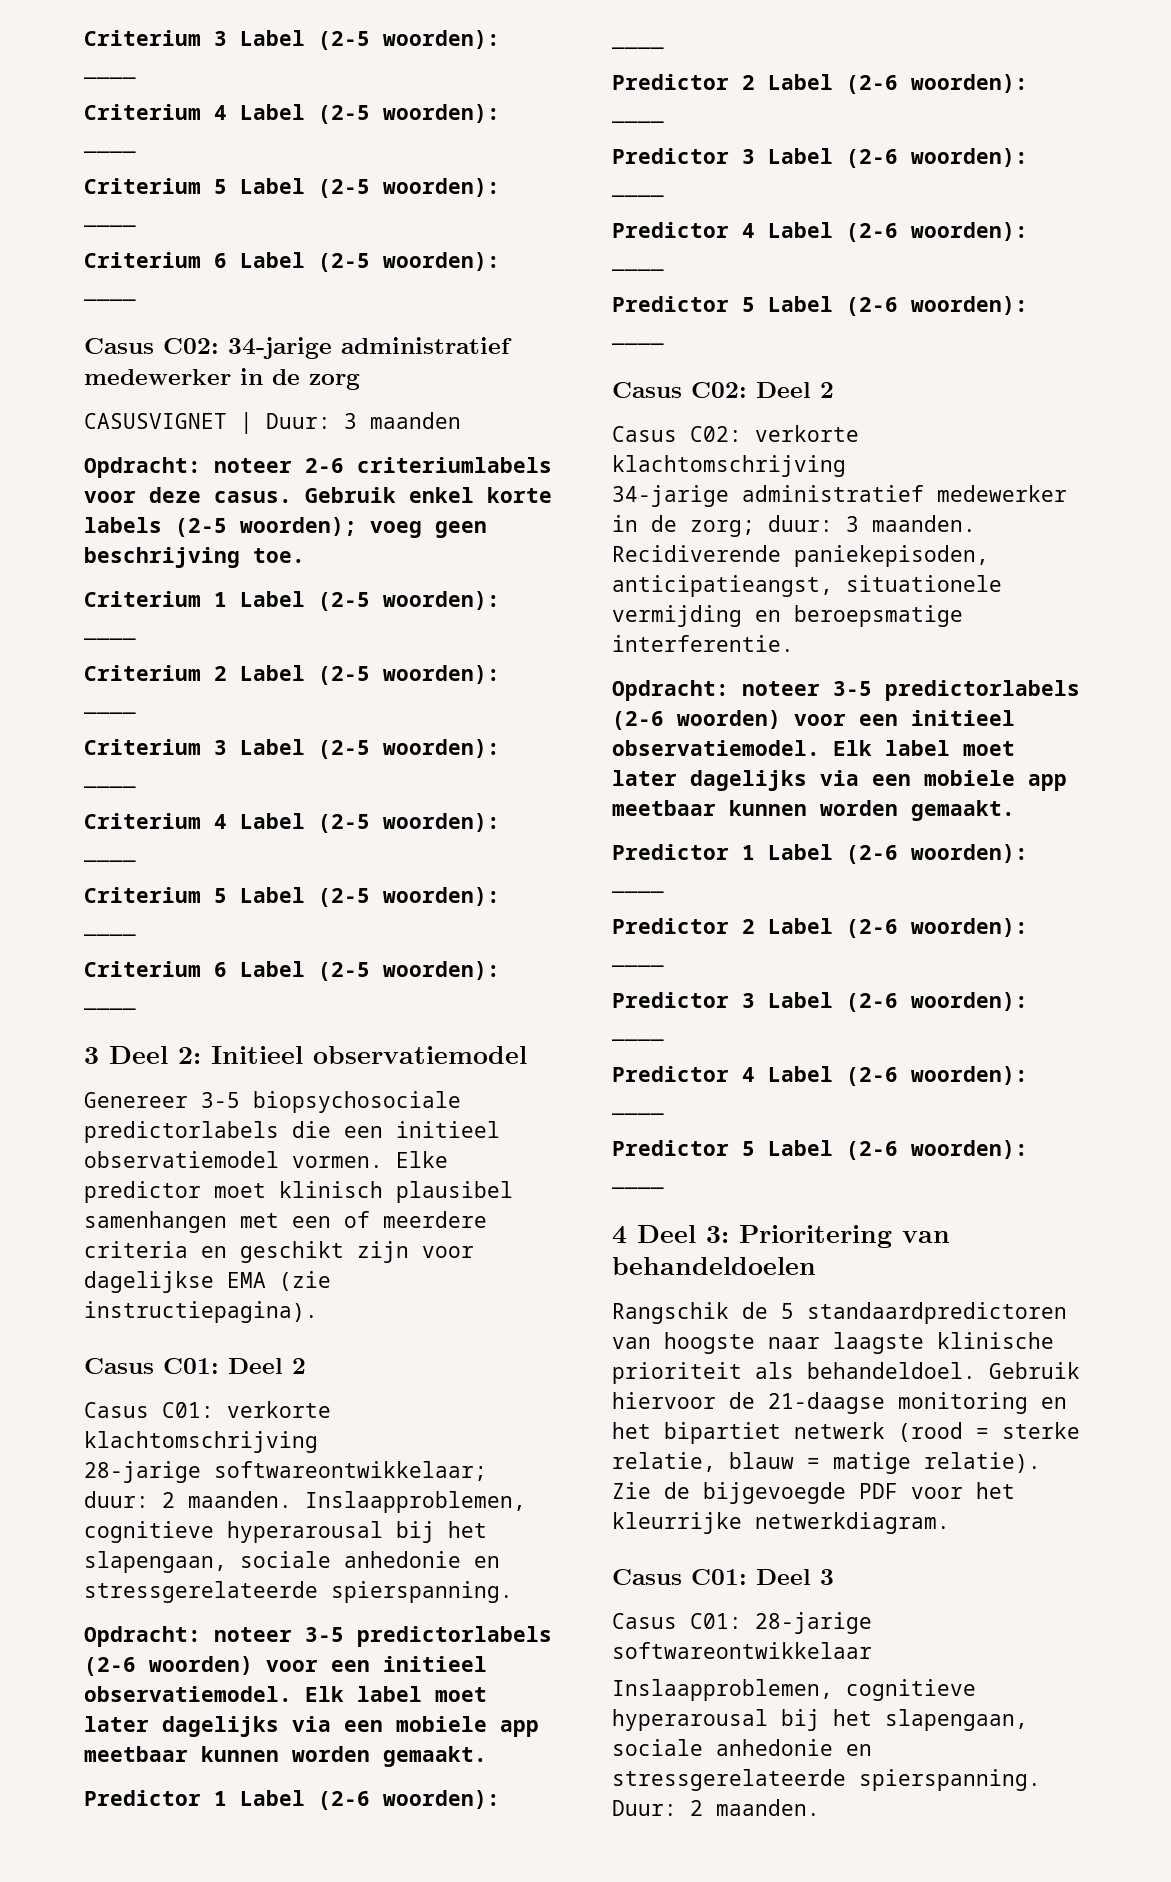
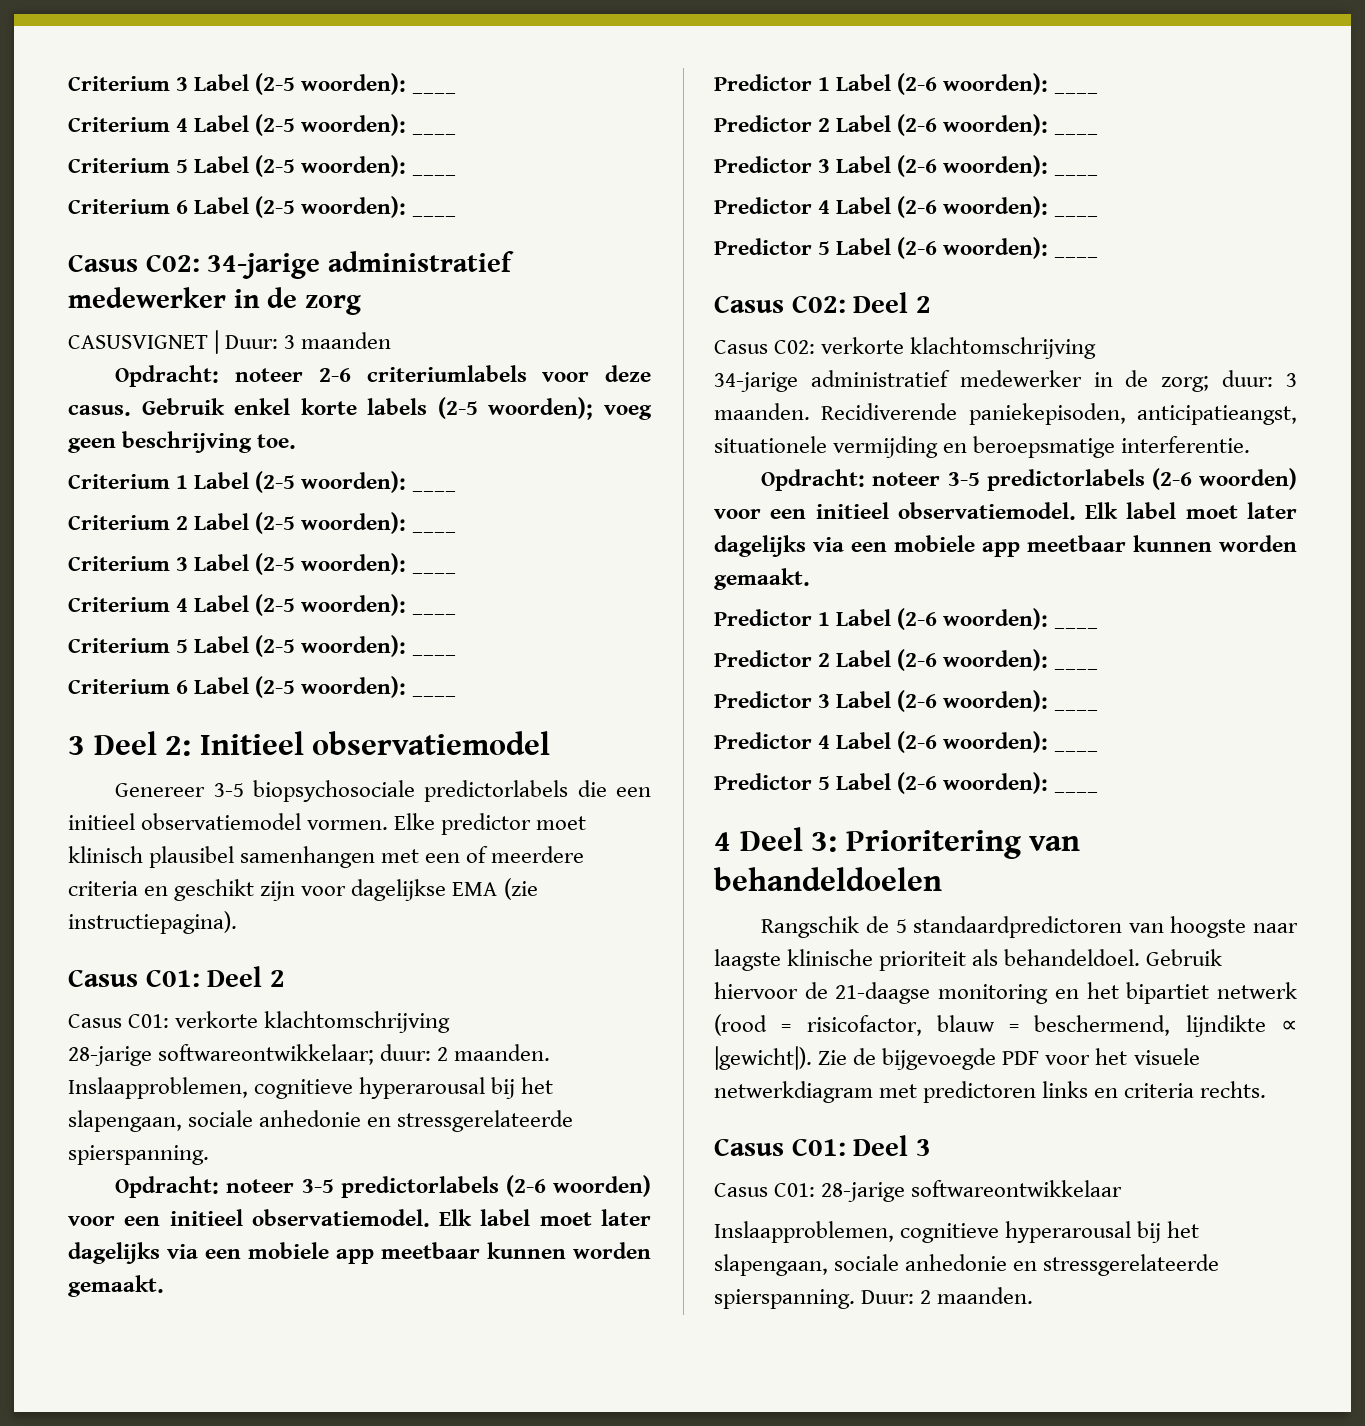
[1002,1422,1080,1439] [612,1452,1041,1474] sterke relatie, blauw = matige relatie). -> [806,1015,1297,1037] [714,1046,812,1070] risicofactor, blauw = beschermend, lijndikte ∝ |gewicht|).
[612,1512,950,1534] kleurrijke netwerkdiagram. -> [1133,1048,1200,1065] [714,1081,1267,1103] visuele netwerkdiagram met predictoren links en criteria rechts.

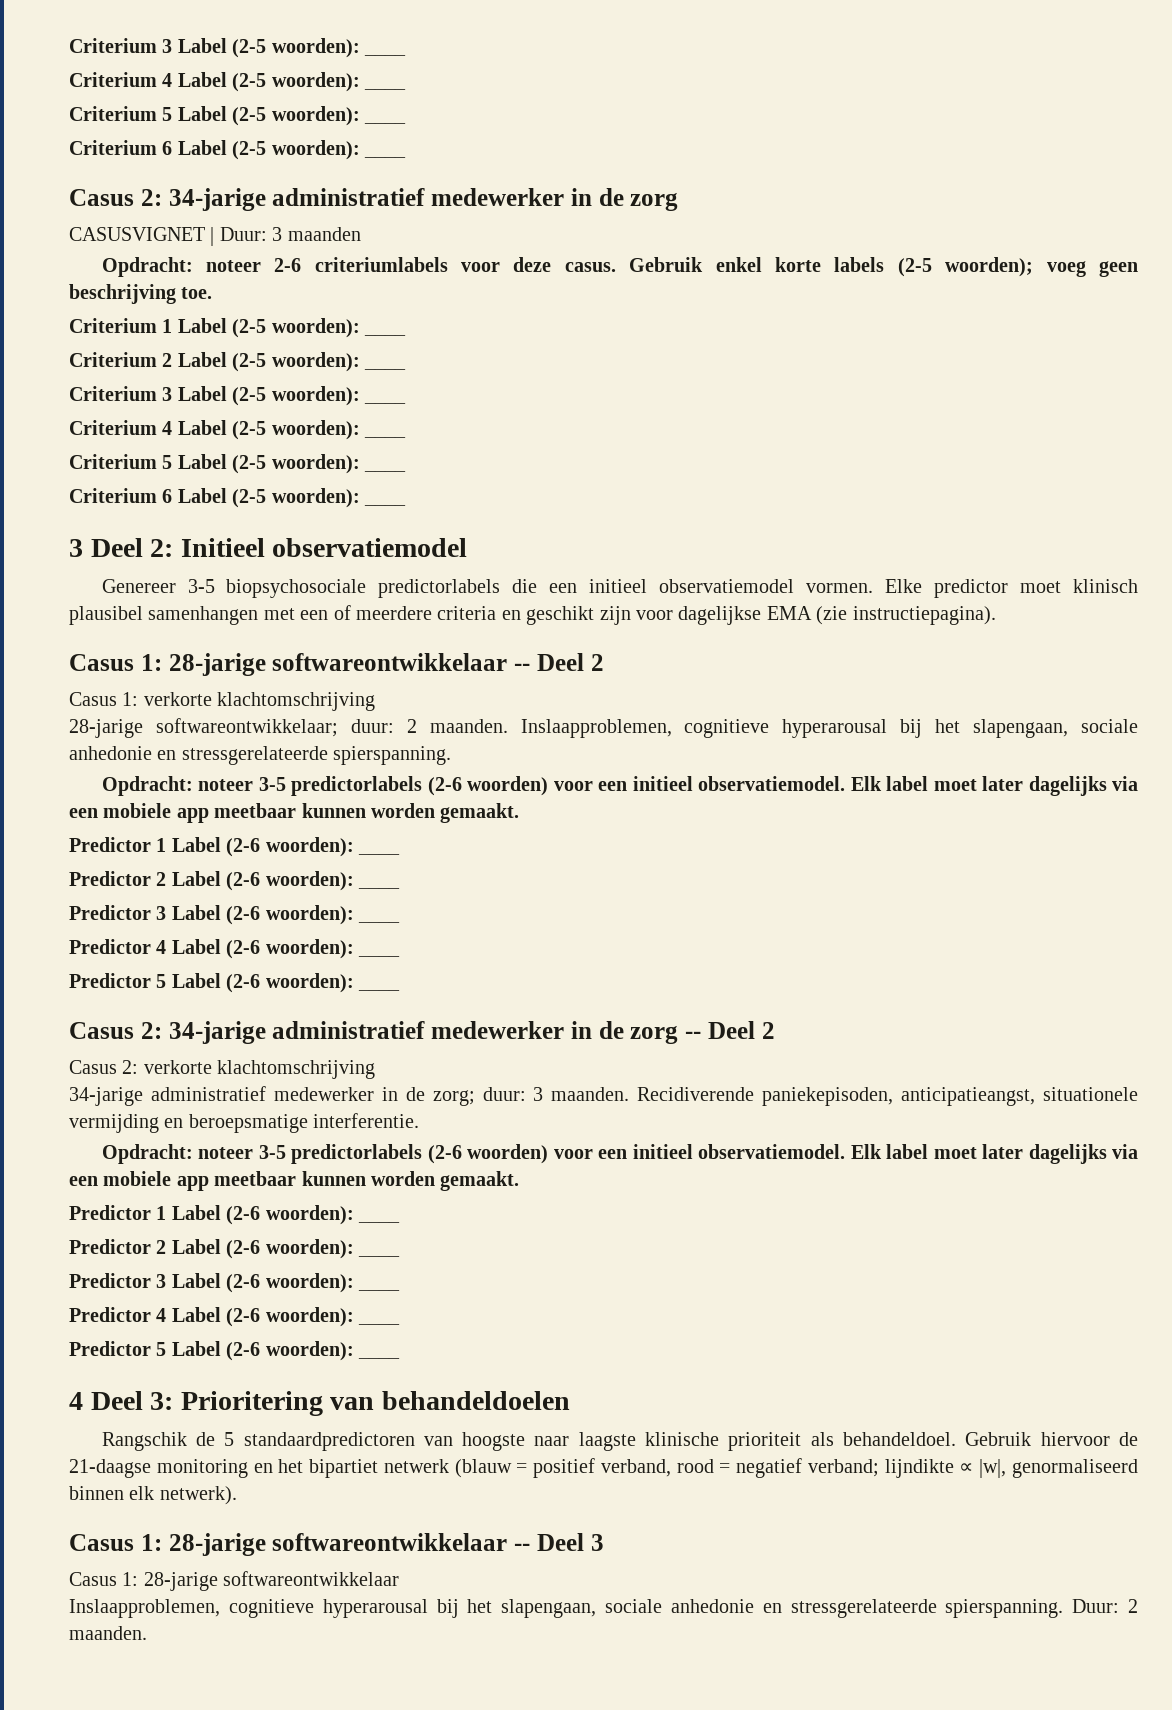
[145,254,200,272] C02: -> [140,189,162,206] 2:
[145,966,285,987] [68,1014,170,1028] C01: Deel 2 // Casus C01: -> [140,653,604,676] [69,692,139,706] 1: 28-jarige softwareontwikkelaar -- Deel 2 // Casus 1:
[791,292,931,313] [714,340,816,354] C02: Deel 2 // Casus C02: -> [140,1021,775,1044] [69,1060,139,1074] 2: 34-jarige administratief medewerker in de zorg -- Deel 2 // Casus 2:
[714,1014,1297,1037] [714,1046,1200,1070] [714,1081,1267,1103] [714,1138,846,1156] (rood = risicofactor, blauw = beschermend, lijndikte ∝ |gewicht|). Zie de bijgevoegde PDF voor het visuele netwerkdiagram met predictoren links en criteria rechts. // Casus C01: -> [454,1458,1138,1478] [69,1486,237,1505] [69,1533,530,1556] (blauw = positief verband, rood = negatief verband; lijndikte ∝ |w|, genormaliseerd binnen elk netwerk). // Casus 1: 28-jarige softwareontwikkelaar --
[774,1183,816,1197] C01: -> [122,1572,139,1586] 1:

